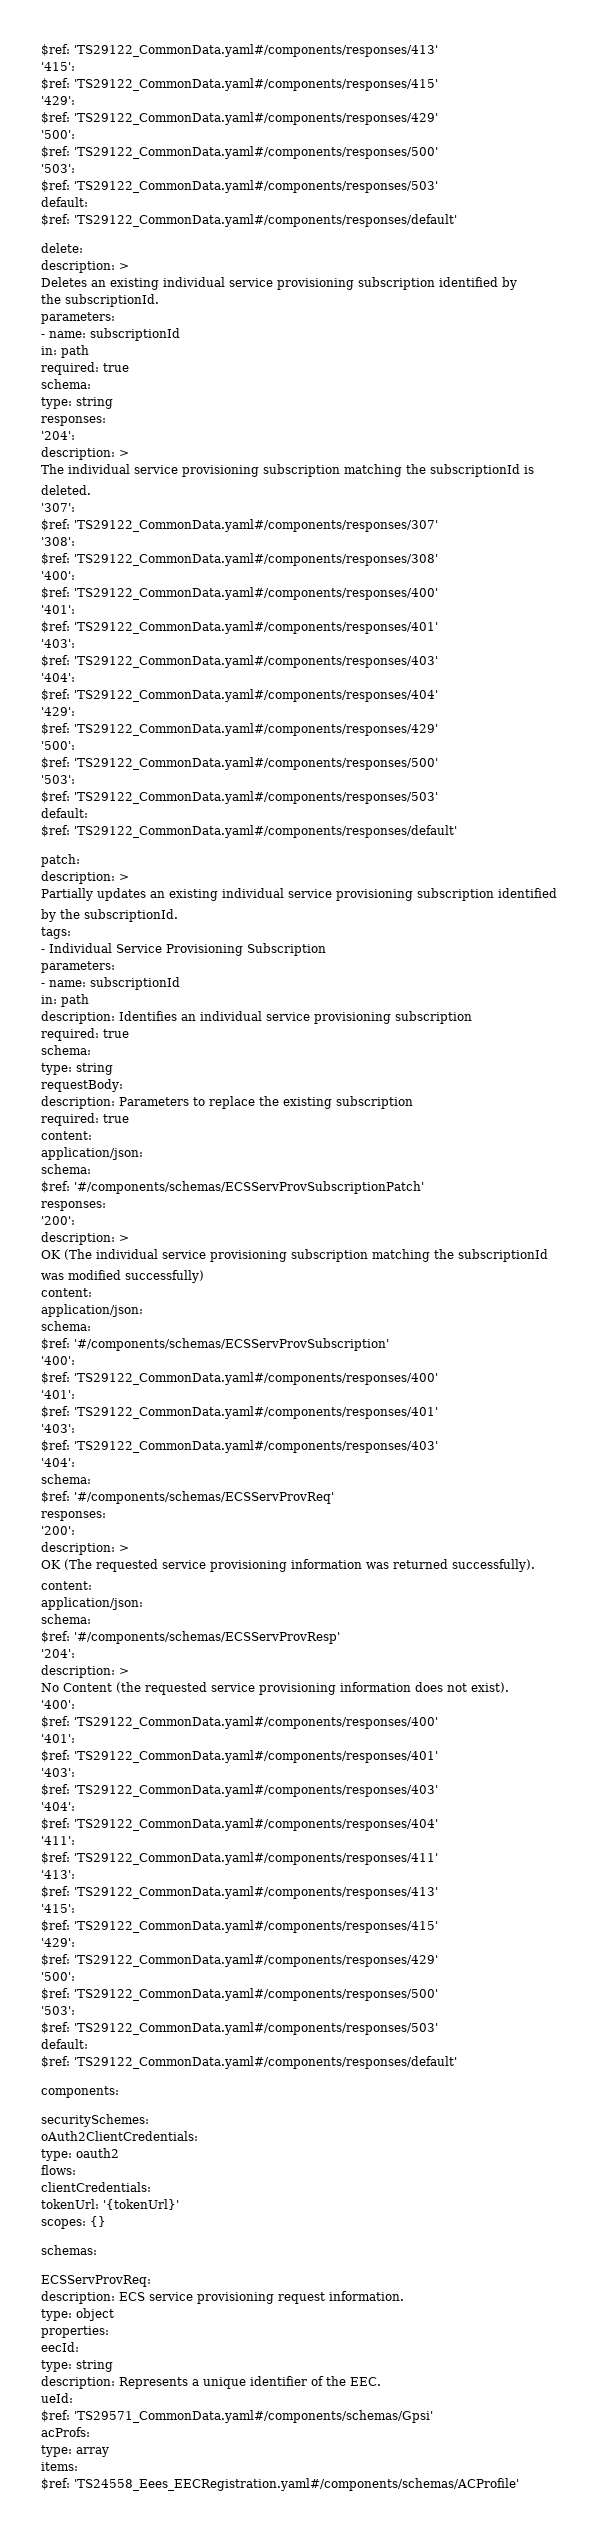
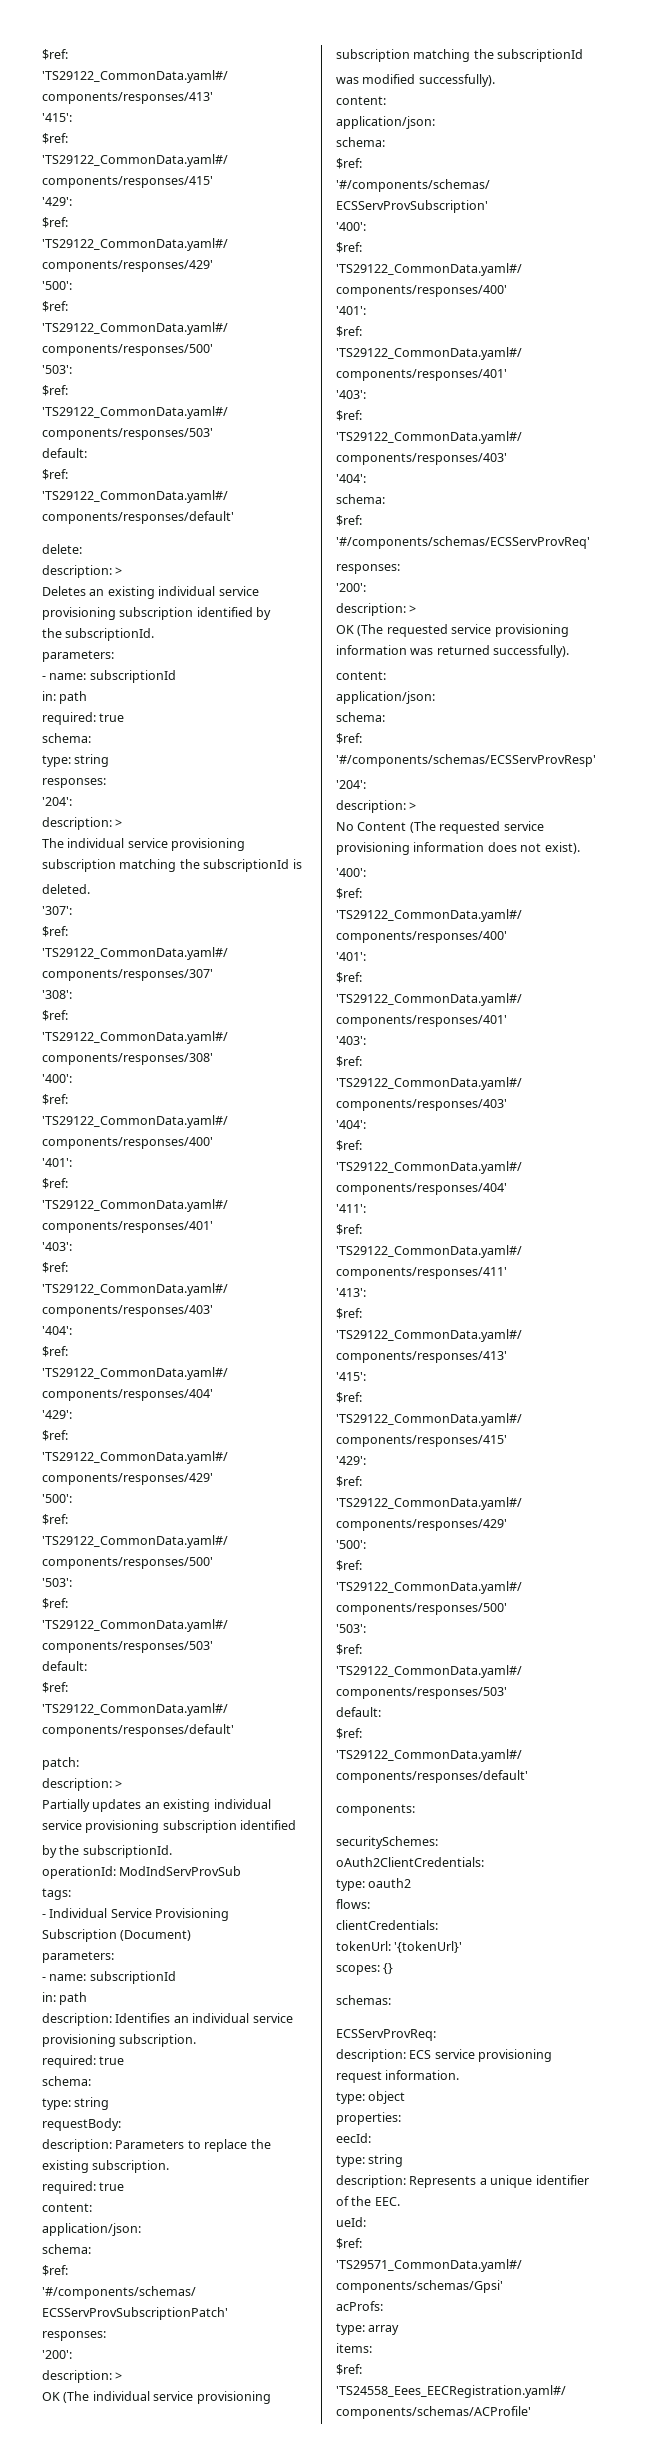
(178, 915) none -> [42,1866,242,1879] // operationId: ModIndServProvSub
(326, 949) none -> [120,1930,192,1941] (Document)
[395,1011,472,1024] subscription -> [119,2034,197,2047] subscription.
[336,1096,413,1109] subscription -> [92,2160,170,2173] subscription.
[125,1270,204,1283] successfully) -> [418,74,495,87] successfully).
[116,1682,141,1693] (the -> [409,821,436,833] (The

